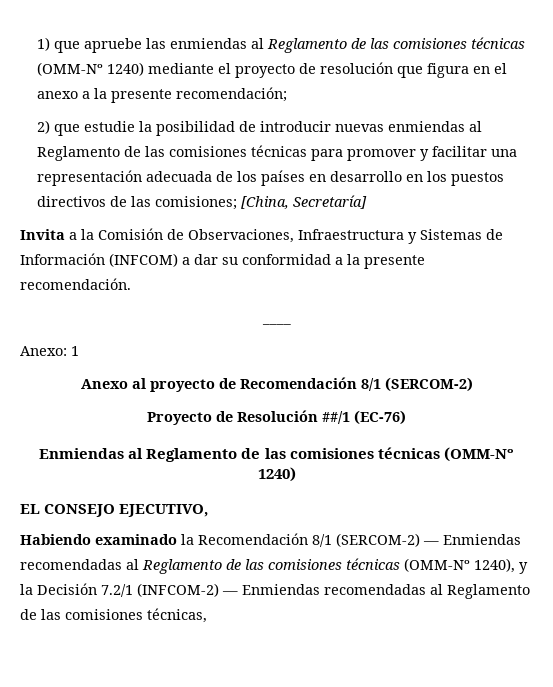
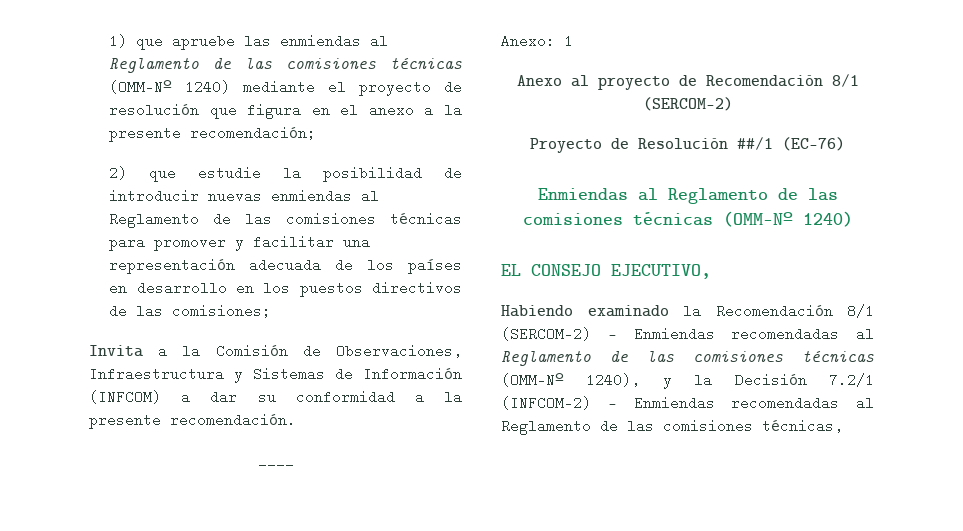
[241,195,368,209] [China, Secretaría] -> (272, 311) none

